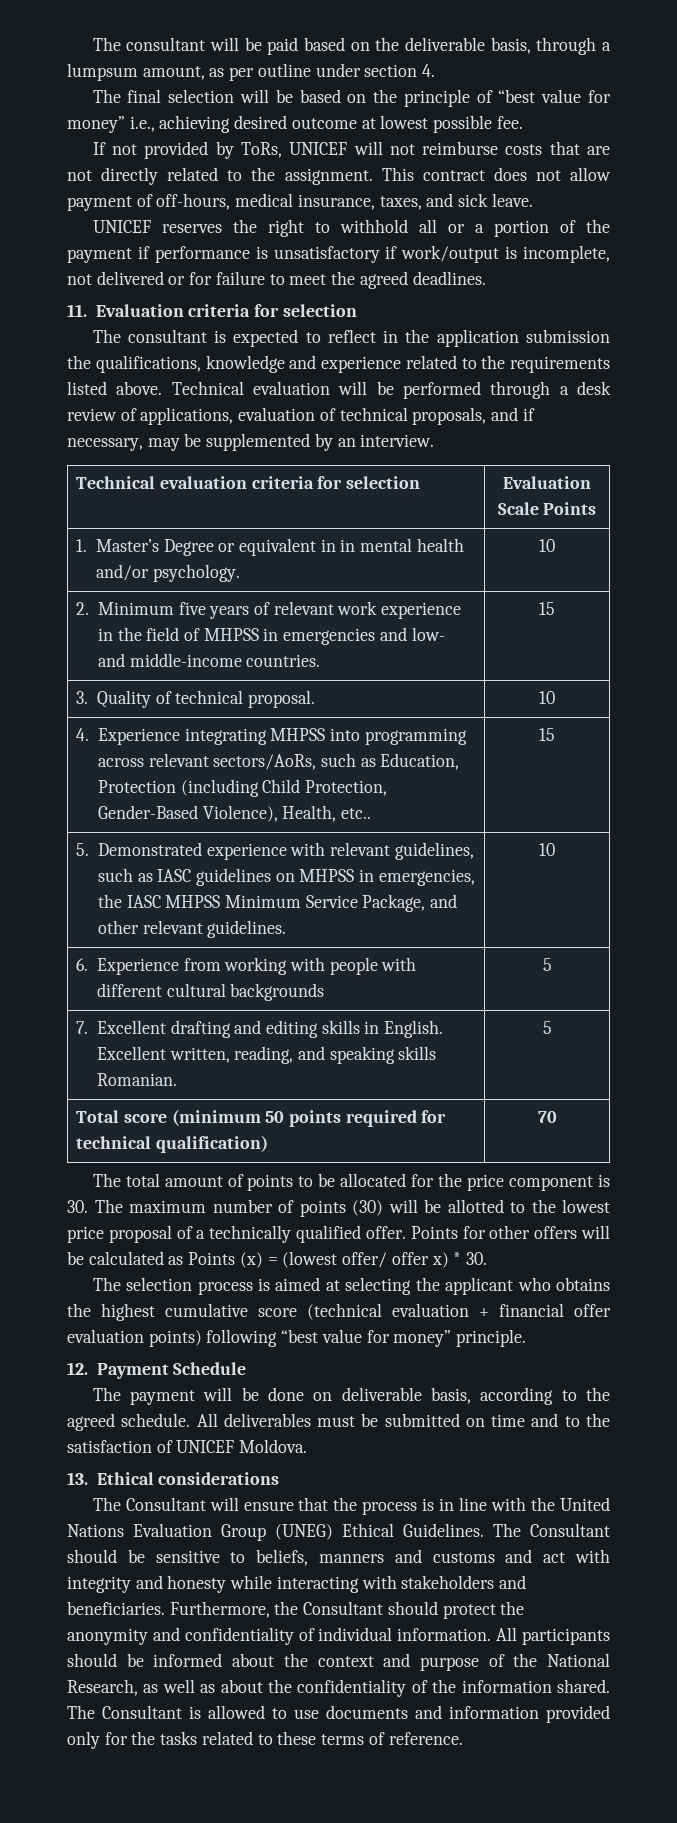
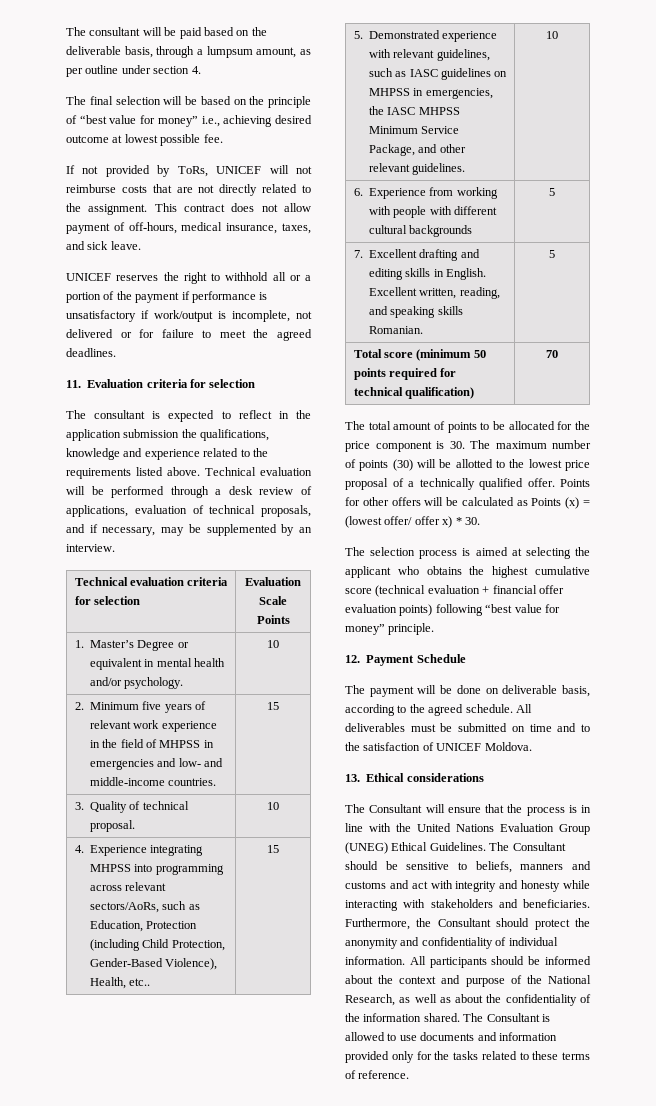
[340,539,356,552] in -> (155, 663) none

